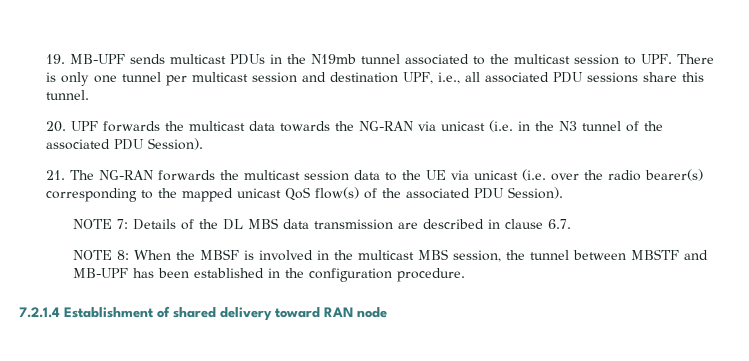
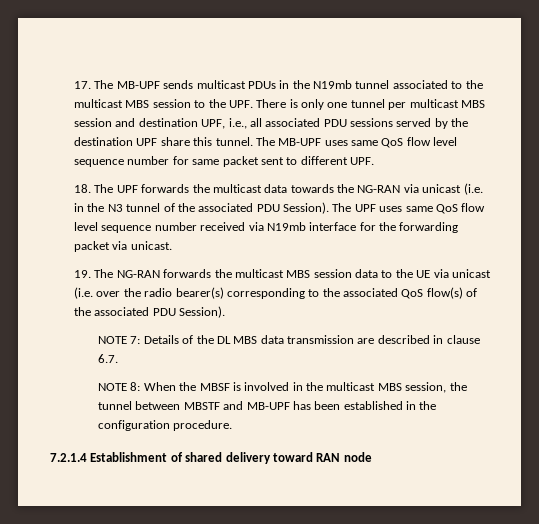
[45,54,65,64] 19. -> [74,80,114,89] 17. The
(570, 59) none -> [125,100,150,108] MBS
(636, 60) none -> [208,99,226,108] the
(248, 77) none -> [460,100,485,108] MBS
[642,72,704,82] [45,90,89,100] [45,121,66,132] share this tunnel. // 20. -> [396,118,469,129] [74,137,458,148] [74,156,375,167] [74,184,114,193] served by the destination UPF share this tunnel. The MB-UPF uses same QoS flow level sequence number for same packet sent to different UPF. // 18. The
[45,170,65,180] // 21. -> [332,203,486,214] [74,222,459,233] [74,241,172,252] [74,270,92,278] The UPF uses same QoS flow level sequence number received via N19mb interface for the forwarding packet via unicast. // 19.
(300, 175) none -> [286,270,311,278] MBS
[181,188,281,202] mapped unicast -> [343,288,399,297] associated

